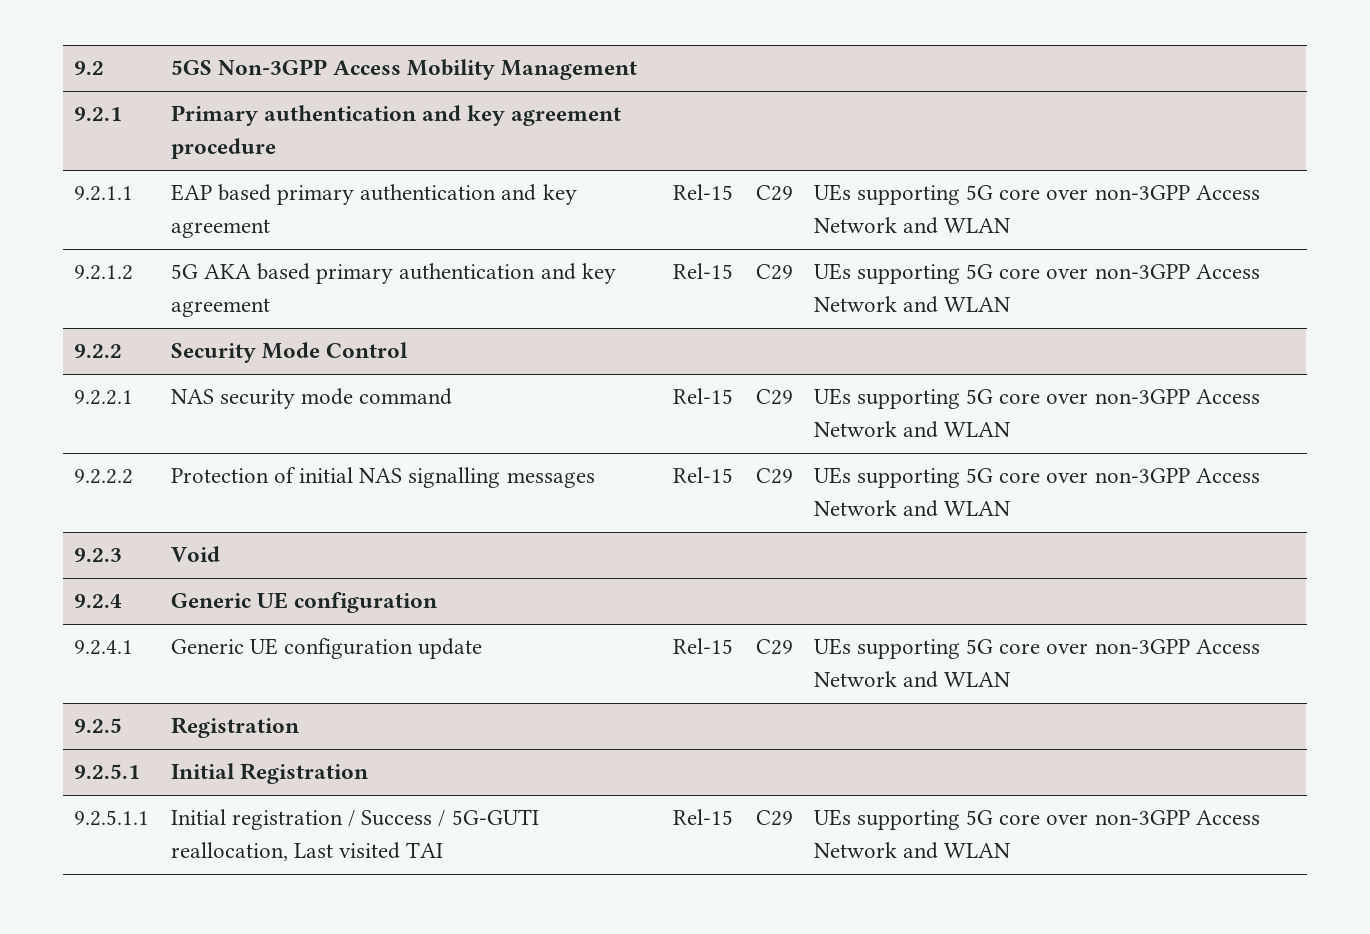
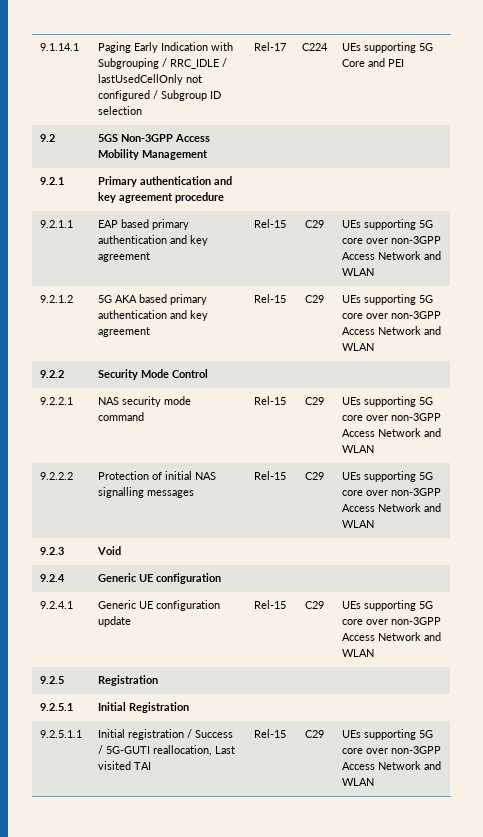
(73, 68) none -> [39,43,79,51] [97,42,233,53] [97,58,227,69] [97,74,202,85] [97,90,221,101] [97,106,142,115] [253,42,286,51] [301,43,328,51] [341,42,433,53] [341,58,404,67] 9.1.14.1 | Paging Early Indication with Subgrouping / RRC_IDLE / lastUsedCellOnly not configured / Subgroup ID selection | Rel-17 | C224 | UEs supporting 5G Core and PEI //

